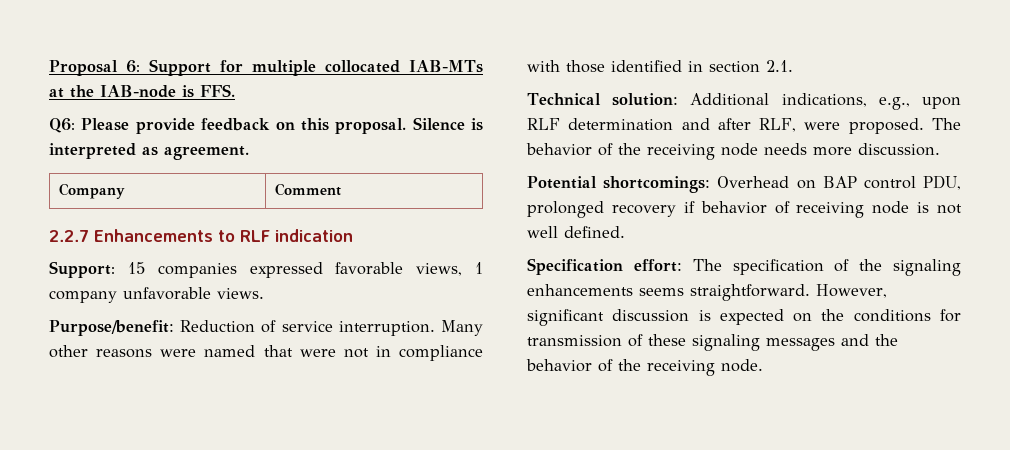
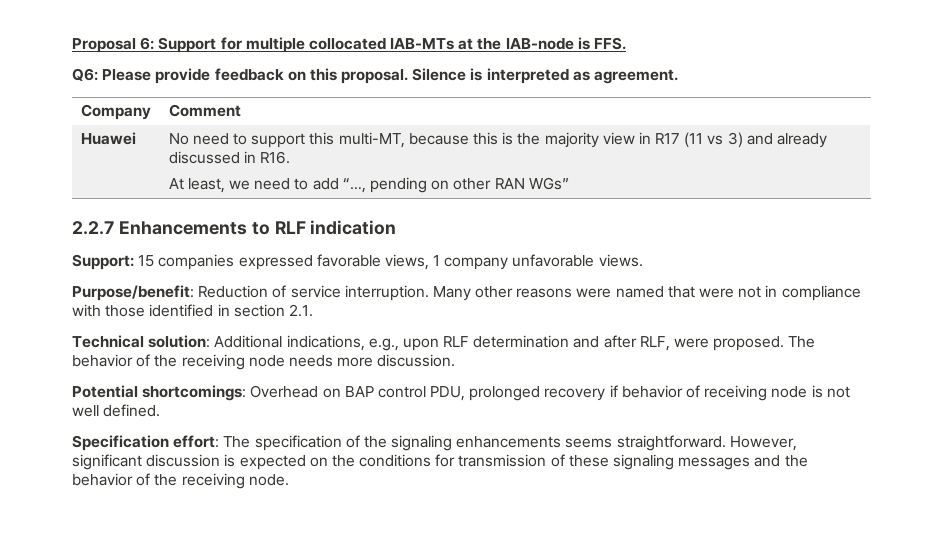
(342, 189) none -> [80,132,136,145] [168,132,828,148] [168,151,291,164] [168,177,569,193] // Huawei | No need to support this multi-MT, because this is the majority view in R17 (11 vs 3) and already discussed in R16. // At least, we need to add “…, pending on other RAN WGs”

